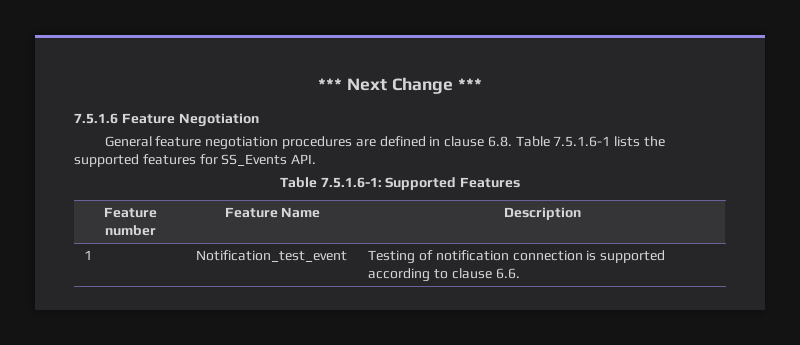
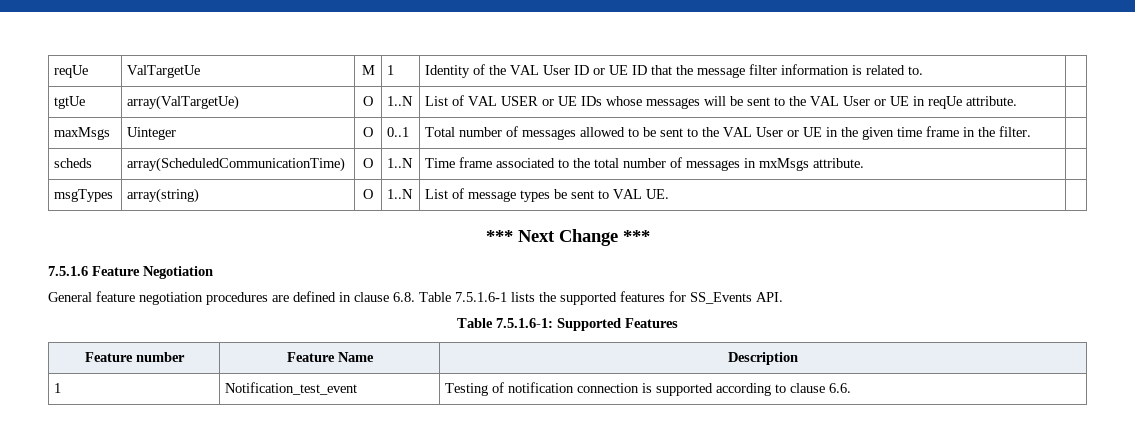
(318, 84) none -> [54,65,89,78] [127,65,201,78] [361,65,375,75] [387,65,395,75] [425,64,924,78] [54,96,86,109] [127,95,240,110] [363,96,373,106] [387,96,414,106] [425,95,1018,109] [54,127,111,140] [127,127,177,140] [363,127,373,137] [387,127,410,137] [425,126,1032,140] [54,158,93,168] [127,157,346,172] [363,158,373,168] [387,158,414,168] [425,157,865,171] [54,189,114,202] [127,188,200,203] [363,189,373,199] [387,189,414,199] [425,188,670,202] reqUe | ValTargetUe | M | 1 | Identity of the VAL User ID or UE ID that the message filter information is related to. | // tgtUe | array(ValTargetUe) | O | 1..N | List of VAL USER or UE IDs whose messages will be sent to the VAL User or UE in reqUe attribute. | // maxMsgs | Uinteger | O | 0..1 | Total number of messages allowed to be sent to the VAL User or UE in the given time frame in the filter. | // scheds | array(ScheduledCommunicationTime) | O | 1..N | Time frame associated to the total number of messages in mxMsgs attribute. | // msgTypes | array(string) | O | 1..N | List of message types be sent to VAL UE. | //

